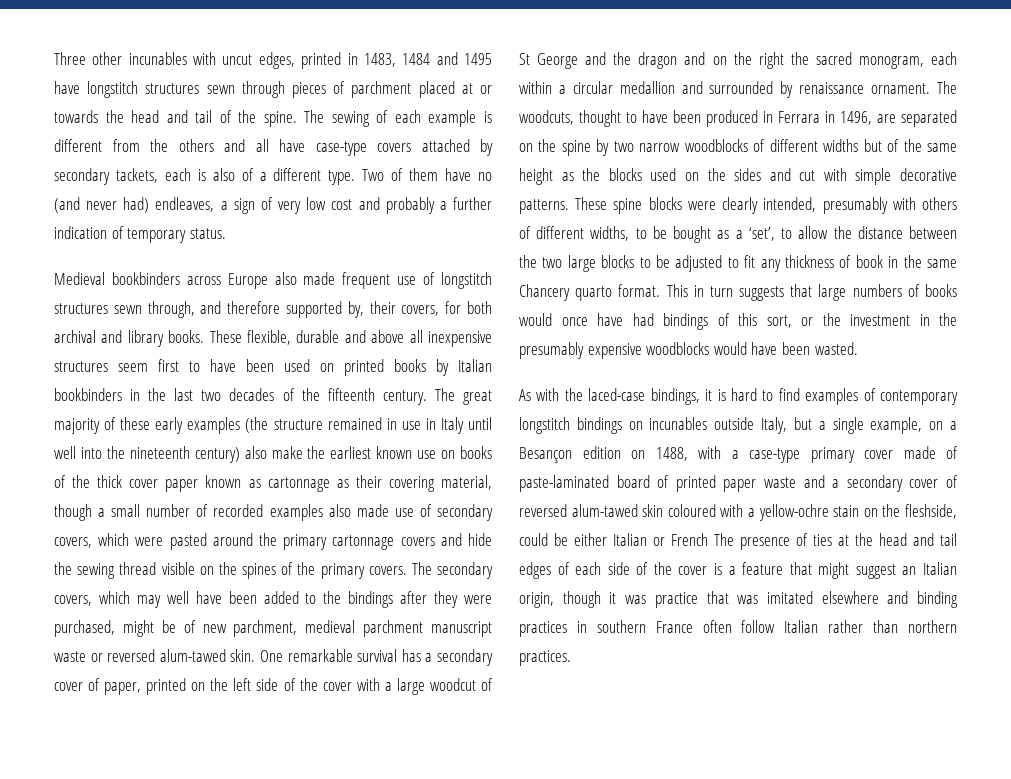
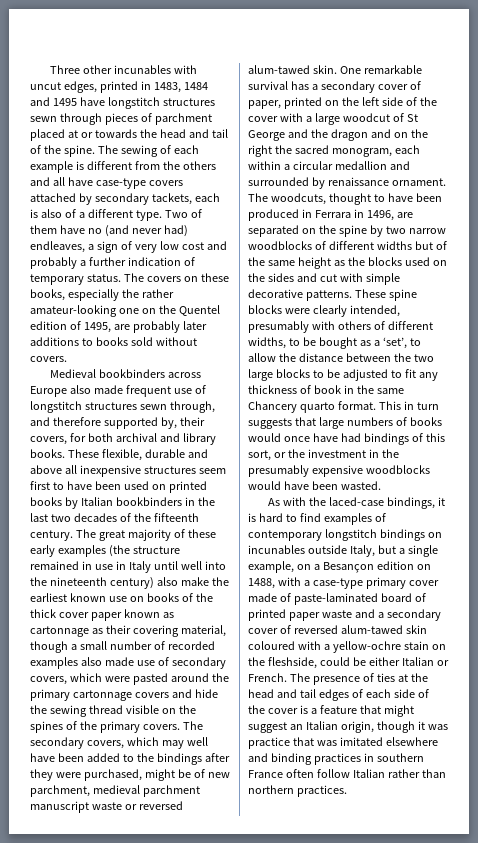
(226, 233) none -> [123,273,229,282] [30,289,174,301] [30,305,220,317] [30,321,207,333] [30,337,197,346] [30,356,67,362] The covers on these books, especially the rather amateur-looking one on the Quentel edition of 1495, are probably later additions to books sold without covers.
[671,533,708,546] French -> [248,673,287,682] French.

